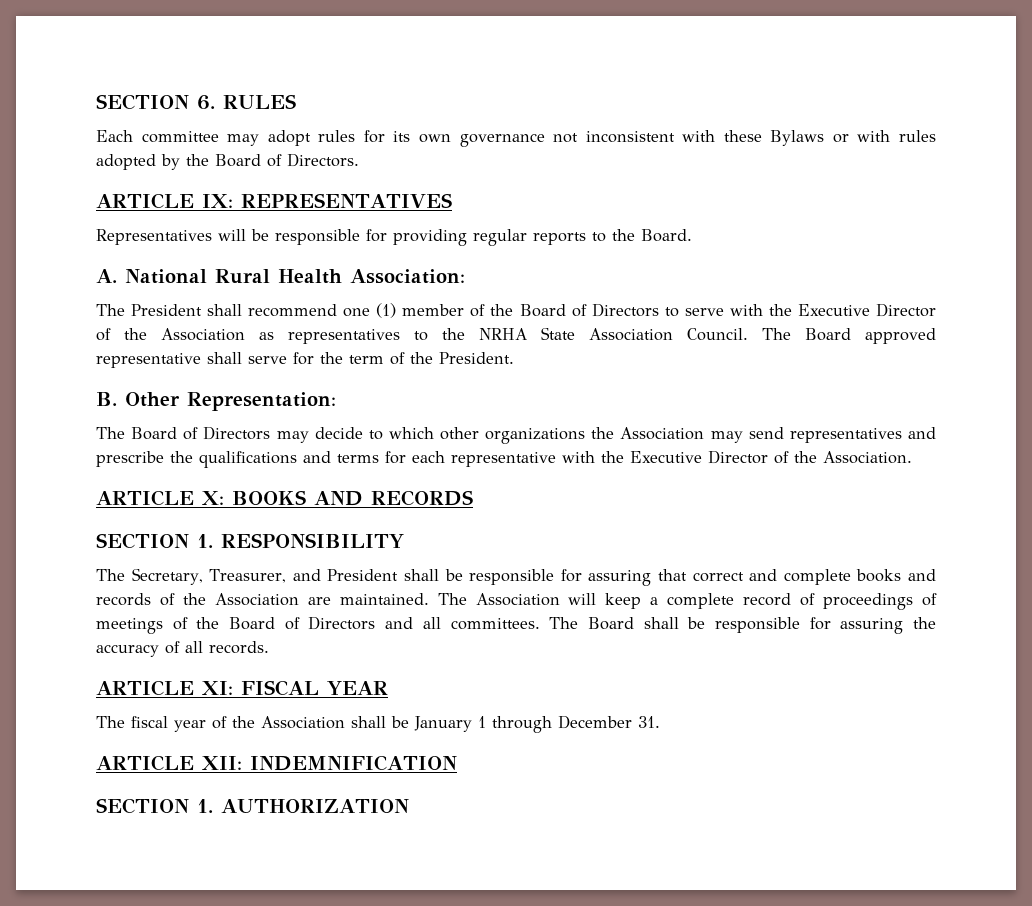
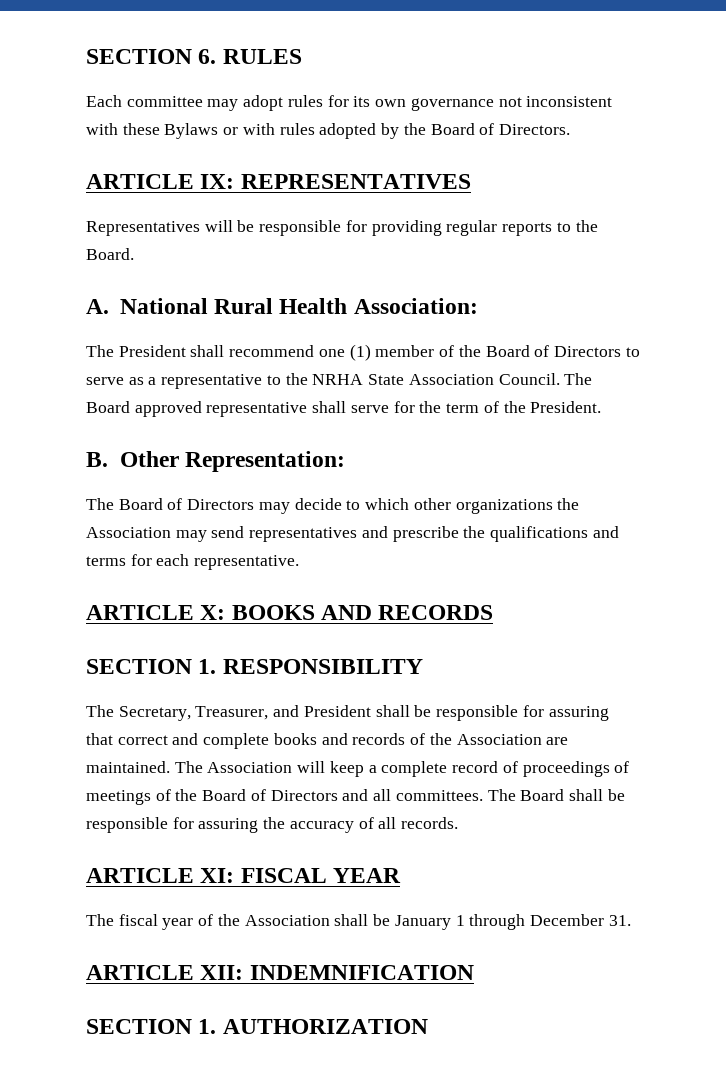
[729,303,936,317] [96,328,400,344] with the Executive Director of the Association as representatives -> [128,374,263,389] as a representative
[451,450,912,467] representative with the Executive Director of the Association. -> [194,555,300,570] representative.

